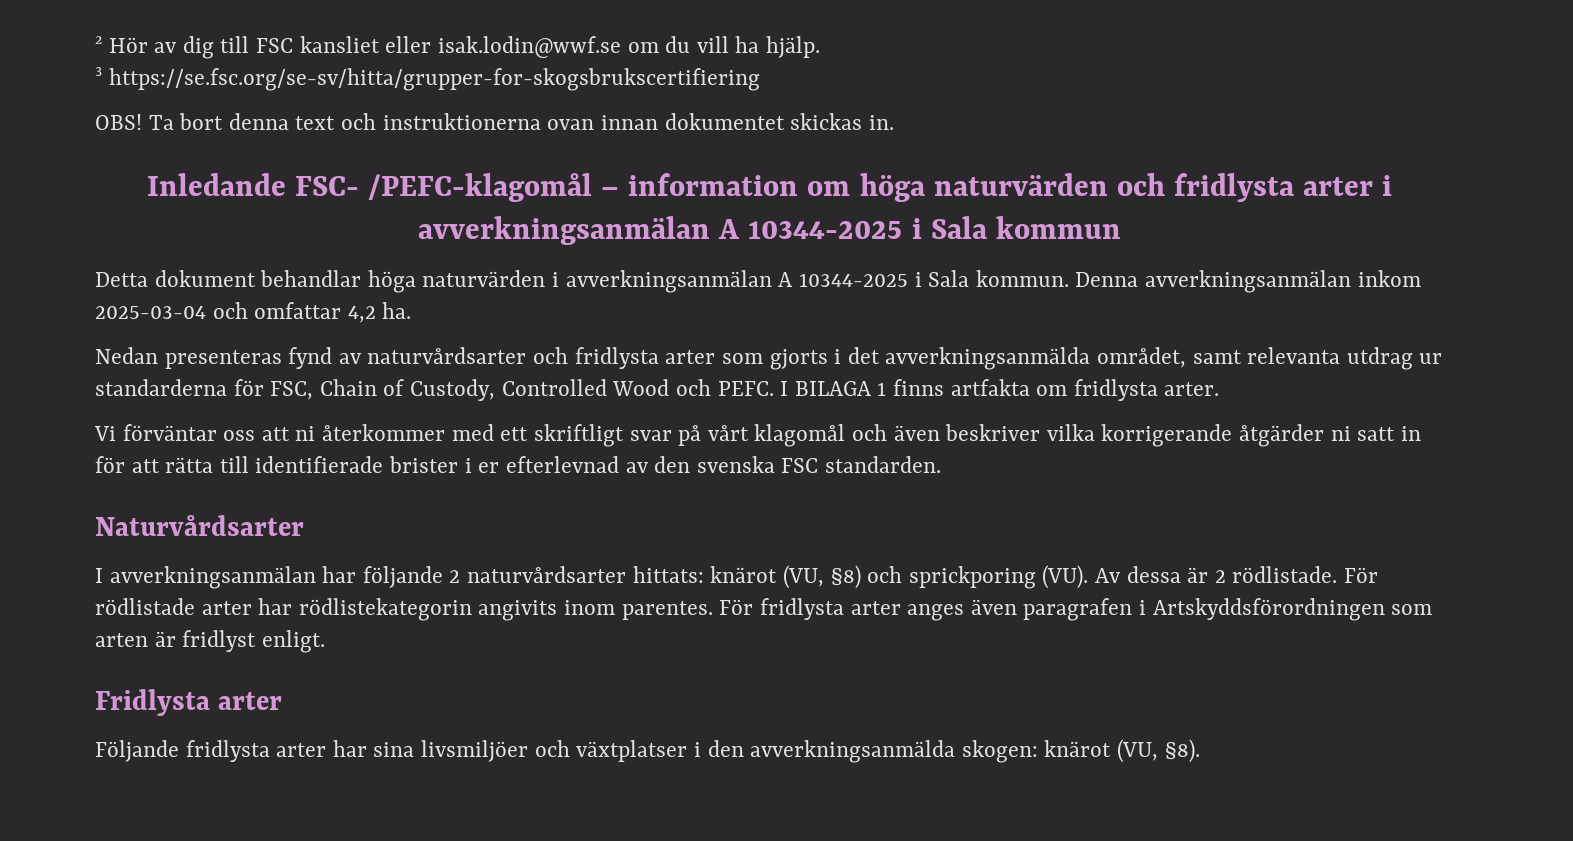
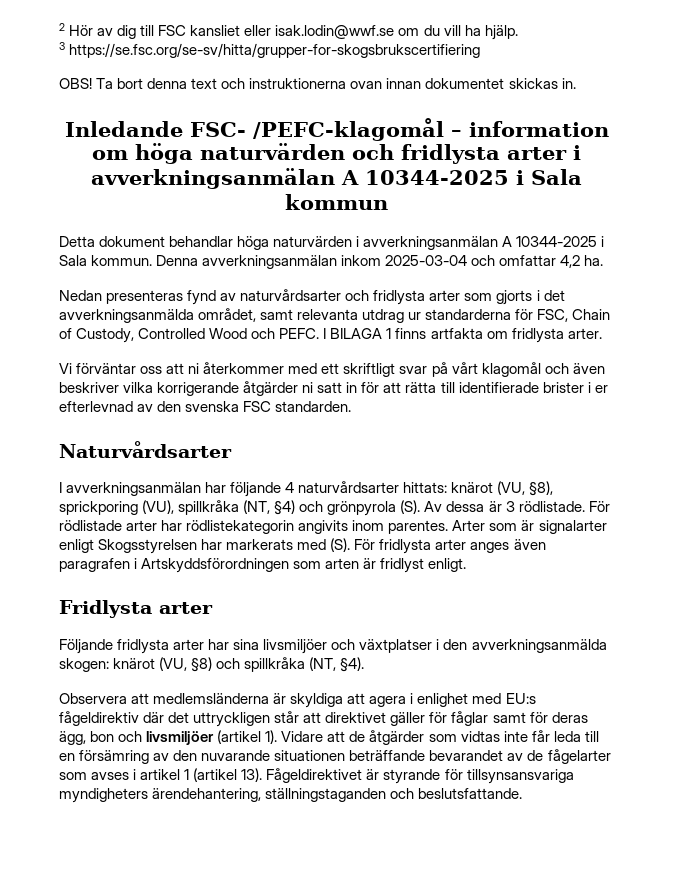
[449,570,461,583] 2 -> [285,482,295,493] 4
[830,565,1089,589] §8) och sprickporing (VU). -> [529,481,554,496] [59,500,421,516] §8), sprickporing (VU), spillkråka (NT, §4) och grönpyrola (S).
[1214,570,1226,583] 2 -> [505,501,515,512] 3
(713, 610) none -> [452,520,607,534] [59,538,351,554] Arter som är signalarter enligt Skogsstyrelsen har markerats med (S).
[1164,739,1200,763] §8). -> [191,657,365,672] [59,693,536,708] [59,711,588,727] [59,730,599,745] [59,749,611,764] [59,768,574,784] [59,788,523,803] §8) och spillkråka (NT, §4). // Observera att medlemsländerna är skyldiga att agera i enlighet med EU:s fågeldirektiv där det uttryckligen står att direktivet gäller för fåglar samt för deras ägg, bon och livsmiljöer (artikel 1). Vidare att de åtgärder som vidtas inte får leda till en försämring av den nuvarande situationen beträffande bevarandet av de fågelarter som avses i artikel 1 (artikel 13). Fågeldirektivet är styrande för tillsynsansvariga myndigheters ärendehantering, ställningstaganden och beslutsfattande.

